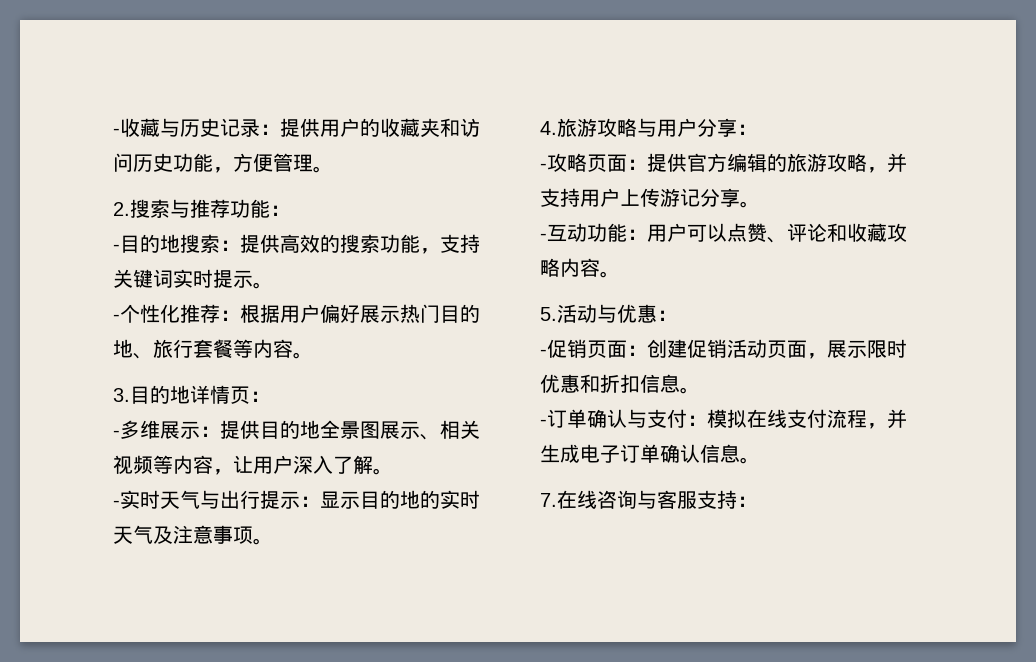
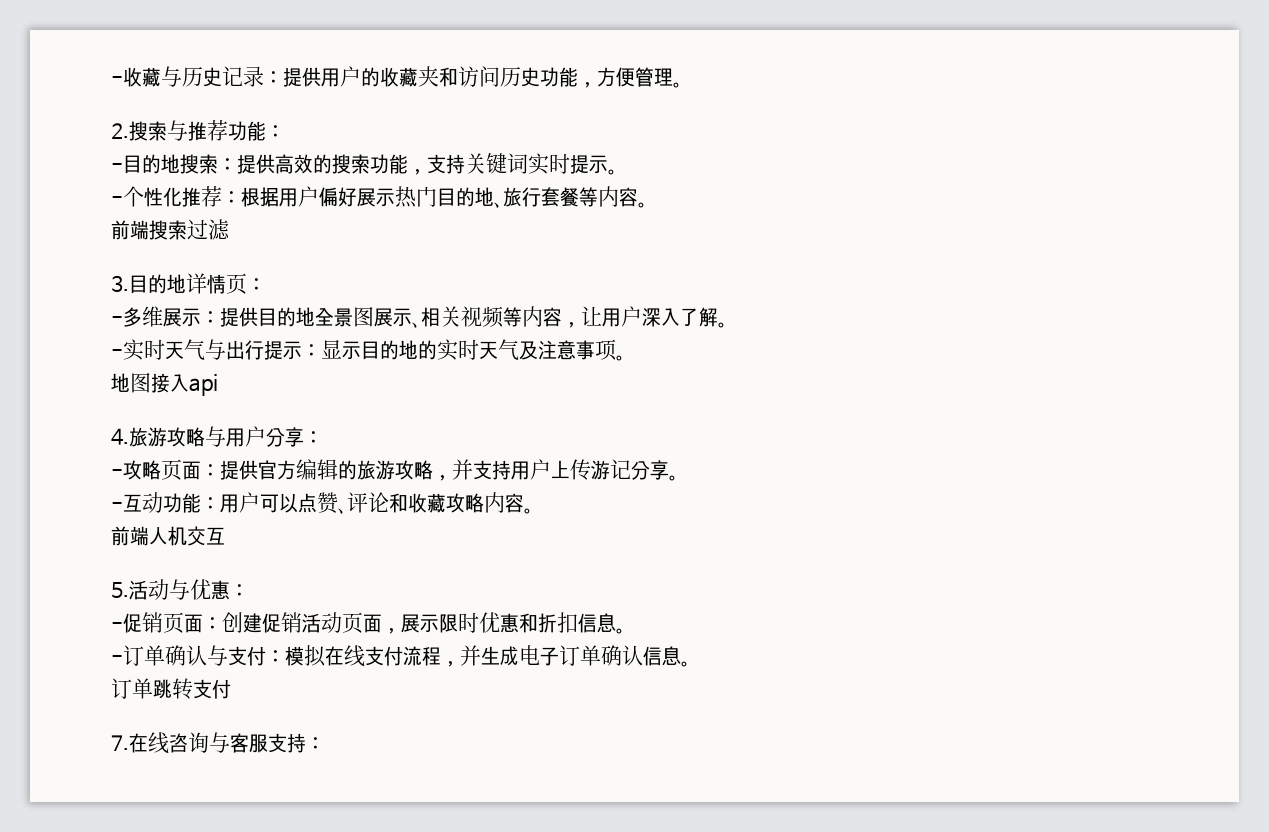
(313, 355) none -> [111,219,230,240] // 前端搜索过滤
(273, 541) none -> [111,372,218,396] // 地图接入api
(620, 274) none -> [111,526,225,546] // 前端人机交互
(760, 460) none -> [111,678,231,700] // 订单跳转支付

